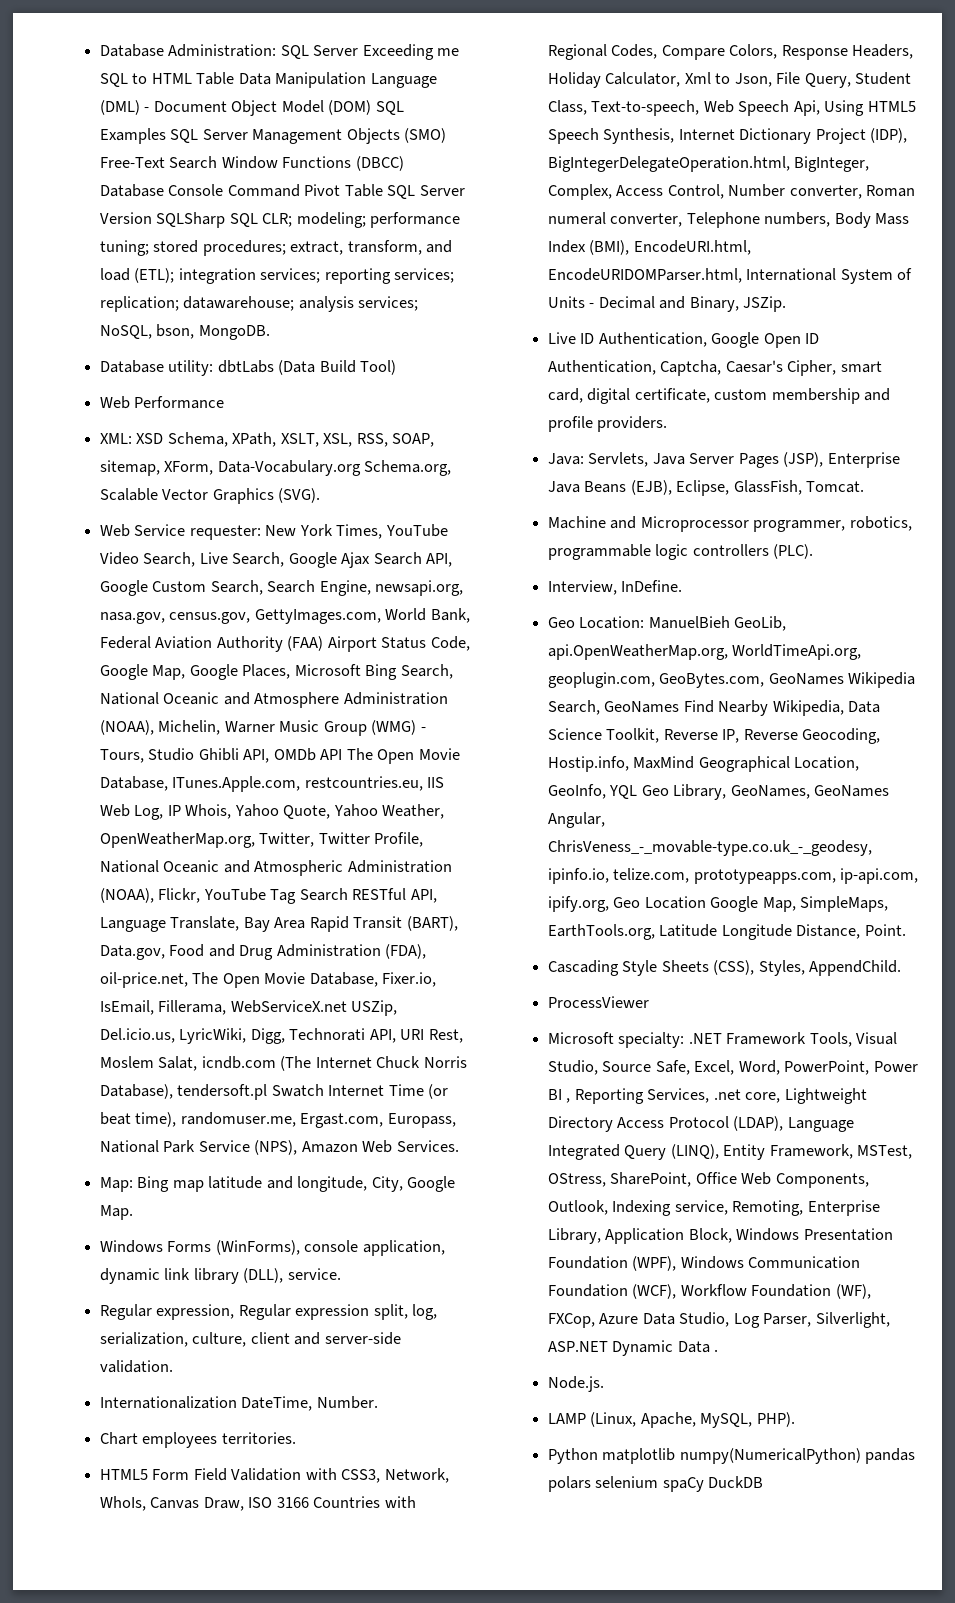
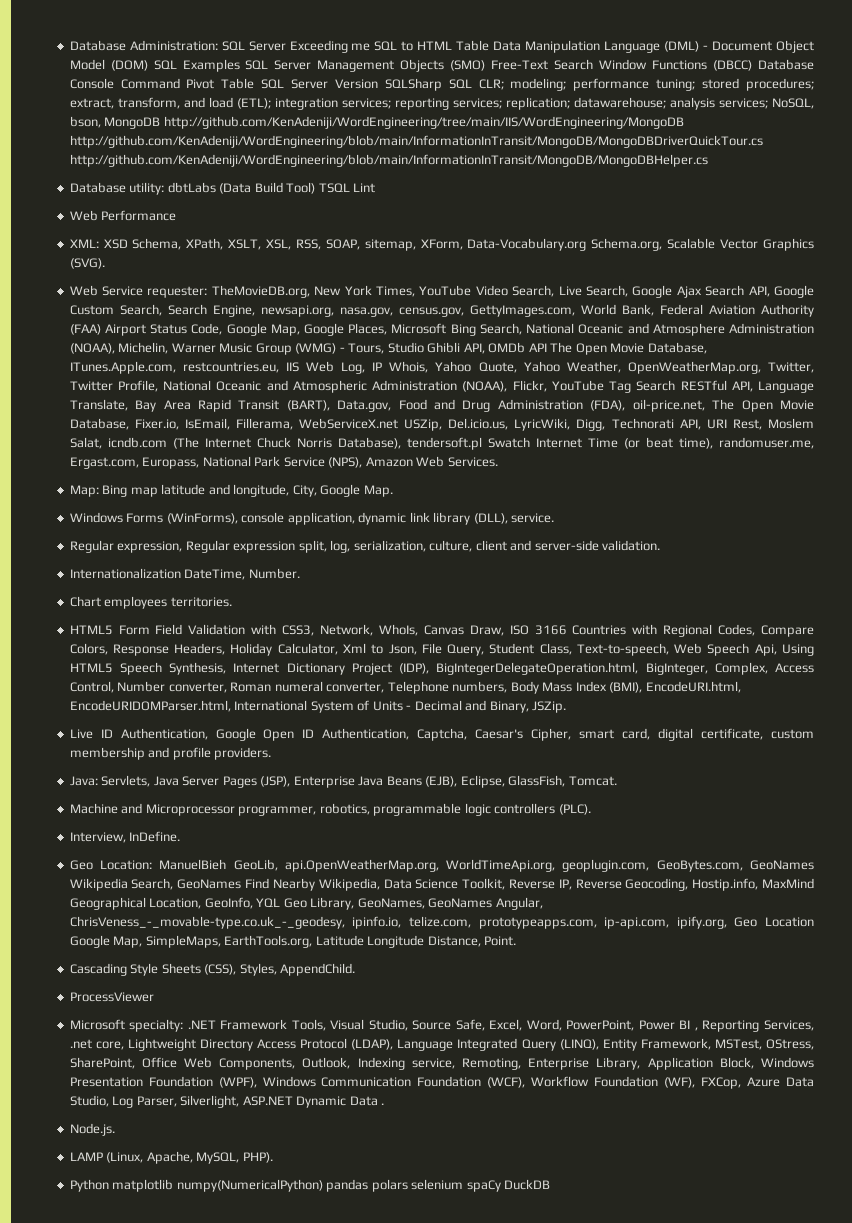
[198,325,270,340] MongoDB. -> [104,116,684,129] [69,135,763,148] [69,154,708,167] MongoDB http://github.com/KenAdeniji/WordEngineering/tree/main/IIS/WordEngineering/MongoDB http://github.com/KenAdeniji/WordEngineering/blob/main/InformationInTransit/MongoDB/MongoDBDriverQuickTour.cs http://github.com/KenAdeniji/WordEngineering/blob/main/InformationInTransit/MongoDB/MongoDBHelper.cs
(397, 367) none -> [318,183,376,193] TSQL Lint
(261, 532) none -> [211,285,310,298] TheMovieDB.org,

